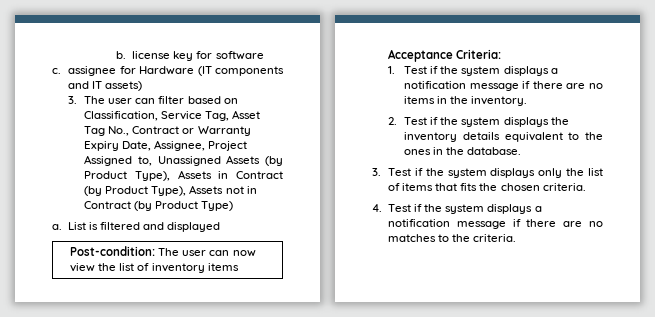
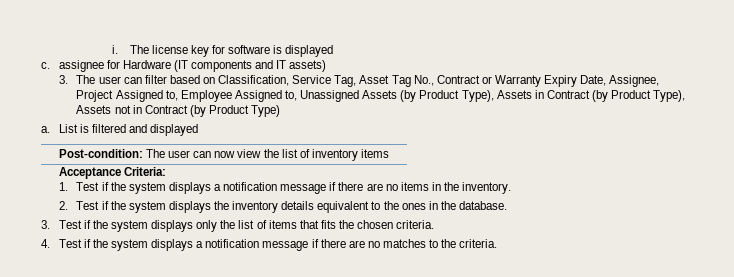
[116,51,127,59] b. -> [111,45,149,54] i. The
(264, 55) none -> [273,45,334,57] is displayed
(152, 161) none -> [180,90,297,102] Employee Assigned to,

